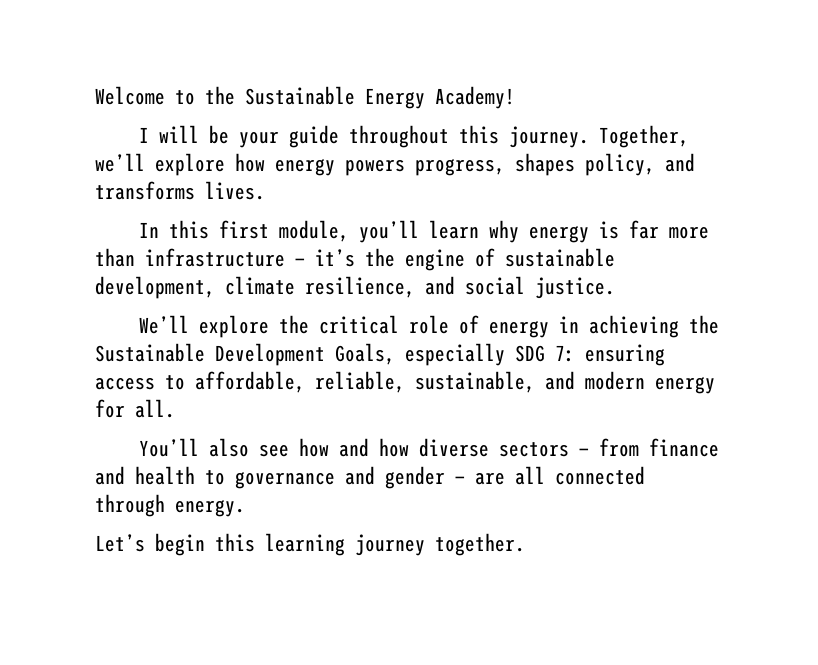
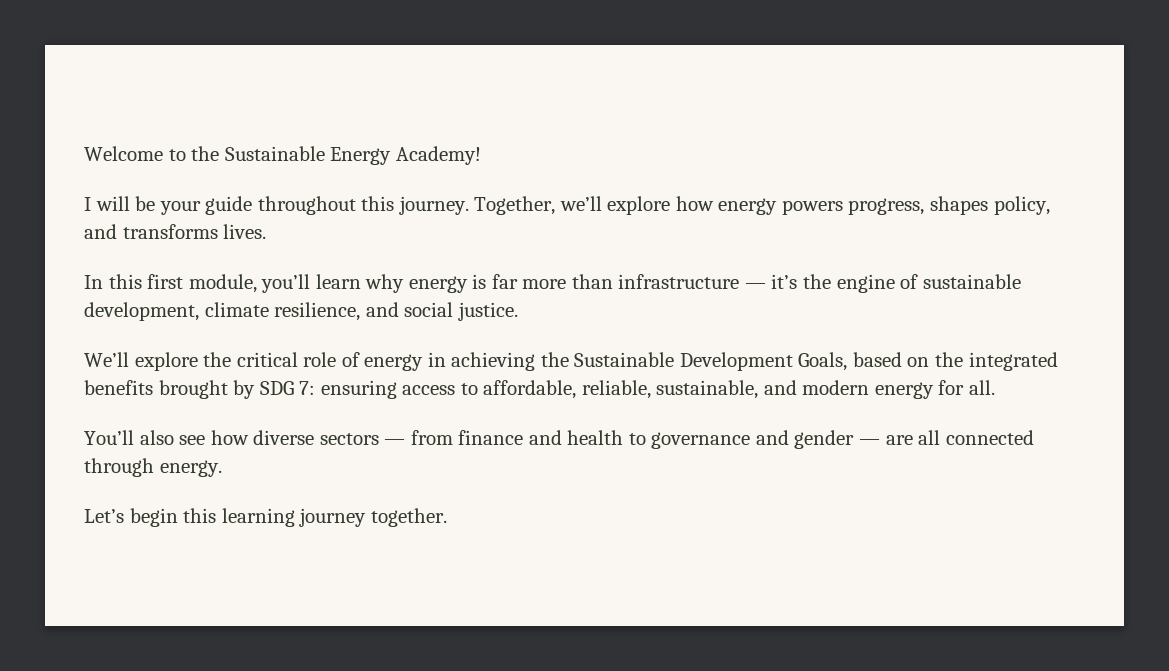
[405,343,505,366] especially -> [852,352,1058,371] [84,380,256,399] based on the integrated benefits brought by
[339,438,410,457] and how -> (249, 437) none

